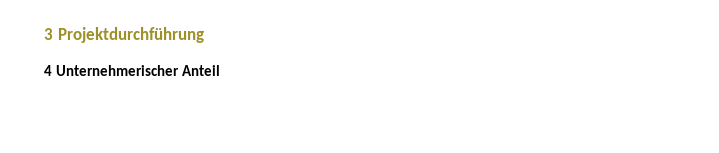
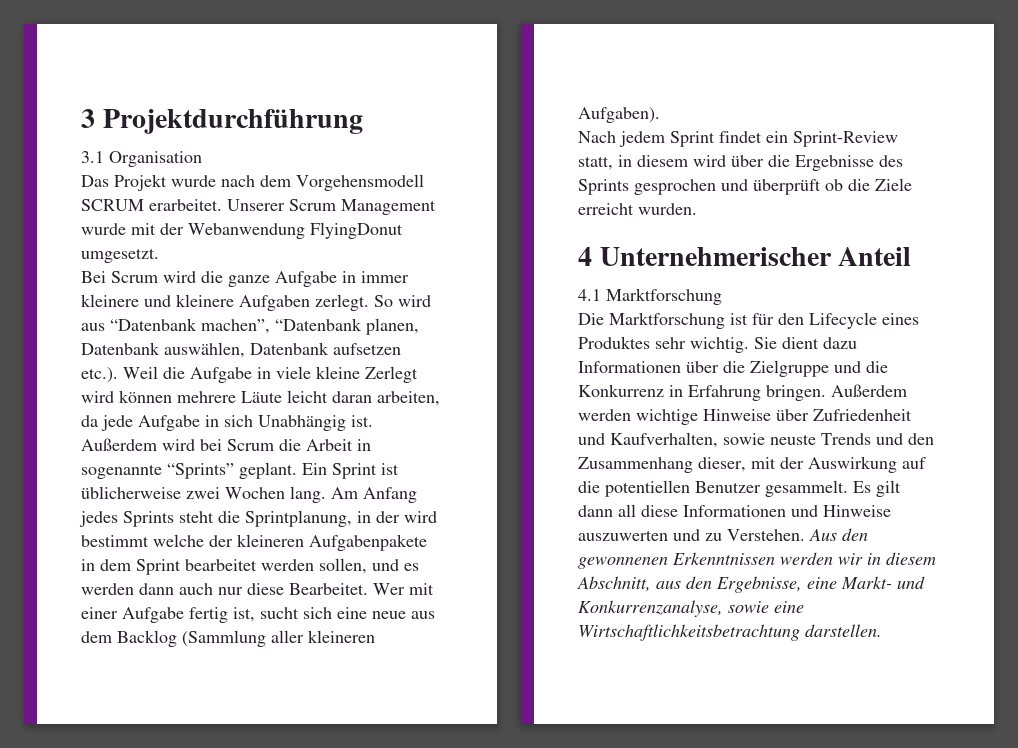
[44,65,220,76] 4 Unternehmerischer Anteil -> [81,151,202,167] [81,174,424,191] [81,199,436,215] [81,222,403,239] [81,248,159,263] [81,271,409,287] [81,294,431,311] [81,318,419,335] [81,342,401,358] [81,366,418,383] [81,390,440,406] [81,415,373,431] [81,438,371,451] [81,462,399,479] [81,486,417,503] [79,510,437,527] [81,534,427,551] [81,558,419,575] [81,583,434,595] [81,607,435,623] [81,630,375,647] [578,107,660,123] [578,131,898,147] [578,155,903,171] [578,178,912,195] [578,203,697,215] [578,247,912,266] [578,288,722,305] [578,312,919,329] [578,336,857,353] [578,360,888,377] [578,384,907,401] [578,409,912,425] [578,432,934,448] [578,456,926,473] [578,480,901,497] [578,504,891,517] [578,528,868,541] [578,552,936,569] [577,576,925,593] [578,600,804,617] [578,624,882,641] 3.1 Organisation // Das Projekt wurde nach dem Vorgehensmodell SCRUM erarbeitet. Unserer Scrum Management wurde mit der Webanwendung FlyingDonut umgesetzt. // Bei Scrum wird die ganze Aufgabe in immer kleinere und kleinere Aufgaben zerlegt. So wird aus “Datenbank machen”, “Datenbank planen, Datenbank auswählen, Datenbank aufsetzen etc.). Weil die Aufgabe in viele kleine Zerlegt wird können mehrere Läute leicht daran arbeiten, da jede Aufgabe in sich Unabhängig ist. Außerdem wird bei Scrum die Arbeit in sogenannte “Sprints” geplant. Ein Sprint ist üblicherweise zwei Wochen lang. Am Anfang jedes Sprints steht die Sprintplanung, in der wird bestimmt welche der kleineren Aufgabenpakete in dem Sprint bearbeitet werden sollen, und es werden dann auch nur diese Bearbeitet. Wer mit einer Aufgabe fertig ist, sucht sich eine neue aus dem Backlog (Sammlung aller kleineren Aufgaben). // Nach jedem Sprint findet ein Sprint-Review statt, in diesem wird über die Ergebnisse des Sprints gesprochen und überprüft ob die Ziele erreicht wurden. // 4 Unternehmerischer Anteil // 4.1 Marktforschung // Die Marktforschung ist für den Lifecycle eines Produktes sehr wichtig. Sie dient dazu Informationen über die Zielgruppe und die Konkurrenz in Erfahrung bringen. Außerdem werden wichtige Hinweise über Zufriedenheit und Kaufverhalten, sowie neuste Trends und den Zusammenhang dieser, mit der Auswirkung auf die potentiellen Benutzer gesammelt. Es gilt dann all diese Informationen und Hinweise auszuwerten und zu Verstehen. Aus den gewonnenen Erkenntnissen werden wir in diesem Abschnitt, aus den Ergebnisse, eine Markt- und Konkurrenzanalyse, sowie eine Wirtschaftlichkeitsbetrachtung darstellen.

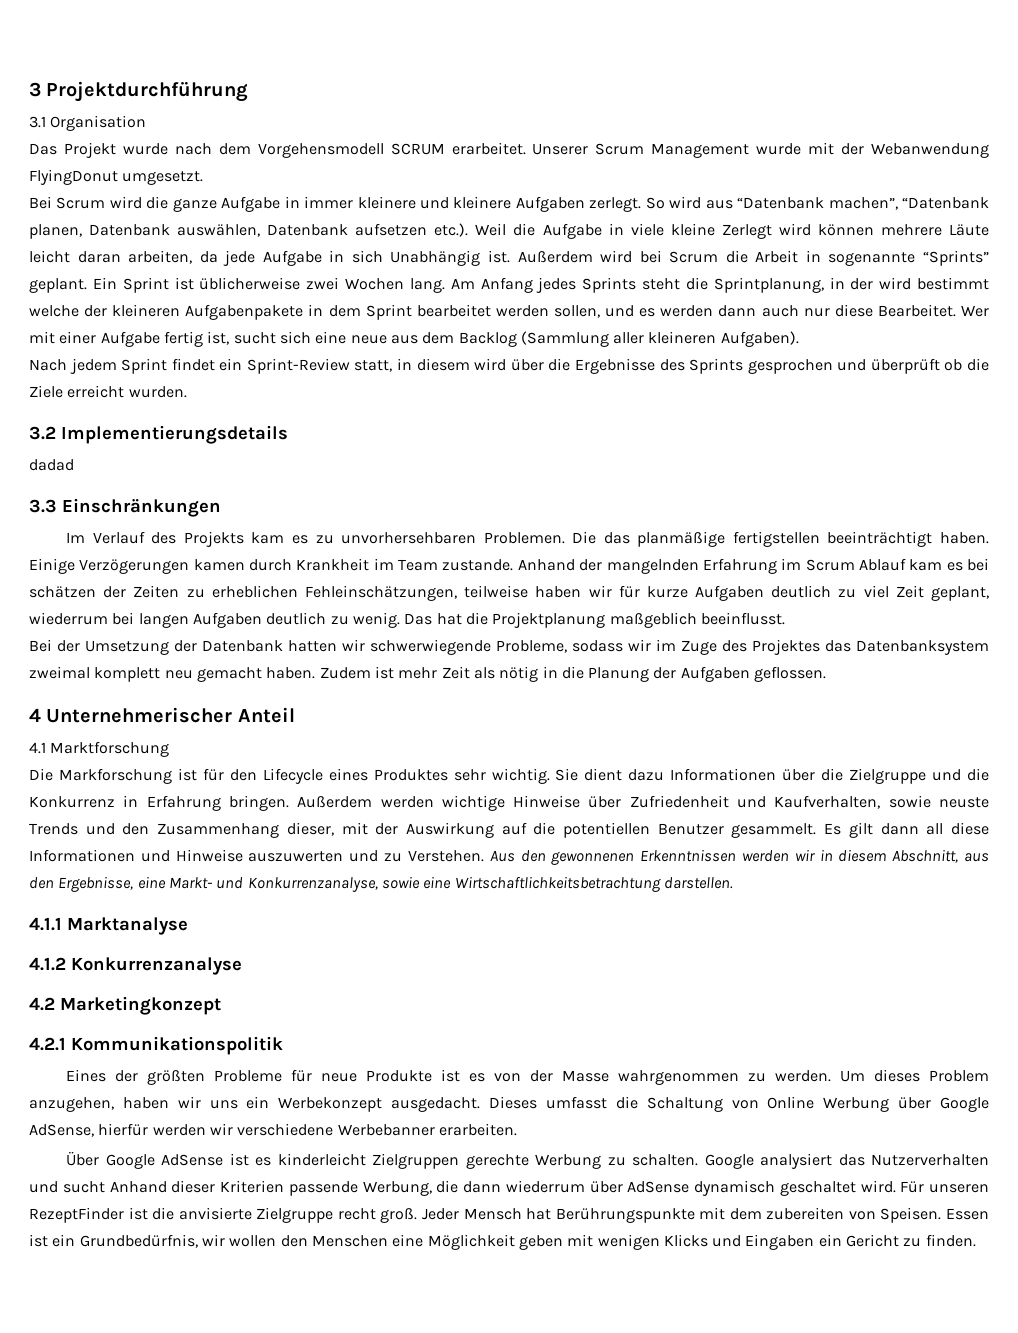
(697, 209) none -> [29,425,288,444] [29,459,74,471] [29,498,221,517] [66,531,989,547] [29,558,990,574] [29,585,989,601] [29,612,785,628] [29,639,989,655] [29,666,827,682] // 3.2 Implementierungsdetails // dadad // 3.3 Einschränkungen // Im Verlauf des Projekts kam es zu unvorhersehbaren Problemen. Die das planmäßige fertigstellen beeinträchtigt haben. Einige Verzögerungen kamen durch Krankheit im Team zustande. Anhand der mangelnden Erfahrung im Scrum Ablauf kam es bei schätzen der Zeiten zu erheblichen Fehleinschätzungen, teilweise haben wir für kurze Aufgaben deutlich zu viel Zeit geplant, wiederrum bei langen Aufgaben deutlich zu wenig. Das hat die Projektplanung maßgeblich beeinflusst. // Bei der Umsetzung der Datenbank hatten wir schwerwiegende Probleme, sodass wir im Zuge des Projektes das Datenbanksystem zweimal komplett neu gemacht haben. Zudem ist mehr Zeit als nötig in die Planung der Aufgaben geflossen.
[609,312,725,329] Marktforschung -> [58,768,172,784] Markforschung
(882, 630) none -> [29,917,188,935] [29,957,242,975] [29,996,221,1015] [29,1036,283,1055] [66,1069,990,1085] [29,1096,990,1112] [29,1123,517,1137] [66,1151,989,1169] [29,1180,989,1196] [29,1207,989,1223] [29,1234,976,1250] // 4.1.1 Marktanalyse // 4.1.2 Konkurrenzanalyse // 4.2 Marketingkonzept // 4.2.1 Kommunikationspolitik // Eines der größten Probleme für neue Produkte ist es von der Masse wahrgenommen zu werden. Um dieses Problem anzugehen, haben wir uns ein Werbekonzept ausgedacht. Dieses umfasst die Schaltung von Online Werbung über Google AdSense, hierfür werden wir verschiedene Werbebanner erarbeiten. // Über Google AdSense ist es kinderleicht Zielgruppen gerechte Werbung zu schalten. Google analysiert das Nutzerverhalten und sucht Anhand dieser Kriterien passende Werbung, die dann wiederrum über AdSense dynamisch geschaltet wird. Für unseren RezeptFinder ist die anvisierte Zielgruppe recht groß. Jeder Mensch hat Berührungspunkte mit dem zubereiten von Speisen. Essen ist ein Grundbedürfnis, wir wollen den Menschen eine Möglichkeit geben mit wenigen Klicks und Eingaben ein Gericht zu finden.

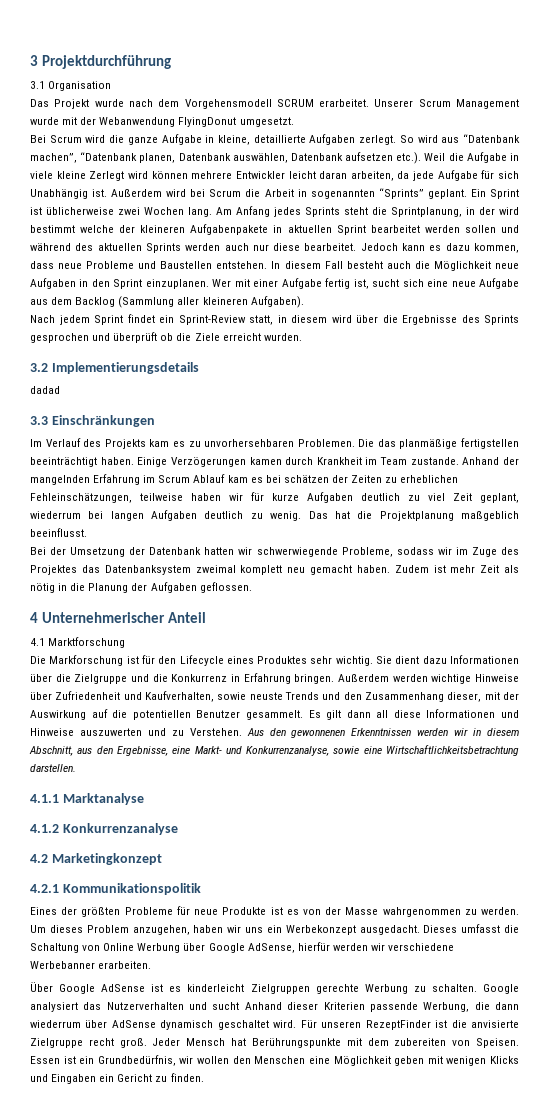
[304,196,512,209] immer kleinere und kleinere -> [218,135,306,145] kleine, detaillierte
[949,224,989,236] Läute -> [235,171,285,179] Entwickler
[329,250,345,262] in -> [481,170,495,179] für
[828,252,916,266] sogenannte -> [310,189,375,199] sogenannten
[328,305,361,317] dem -> [287,225,332,233] aktuellen
[553,304,956,318] sollen, und es werden dann auch nur diese Bearbeitet. -> [464,225,519,233] [30,243,520,253] [30,261,520,271] [30,278,209,289] sollen und während des aktuellen Sprints werden auch nur diese bearbeitet. Jedoch kann es dazu kommen, dass neue Probleme und Baustellen entstehen. In diesem Fall besteht auch die Möglichkeit neue Aufgaben in den Sprint einzuplanen.
(387, 339) none -> [478,278,519,289] Aufgabe

